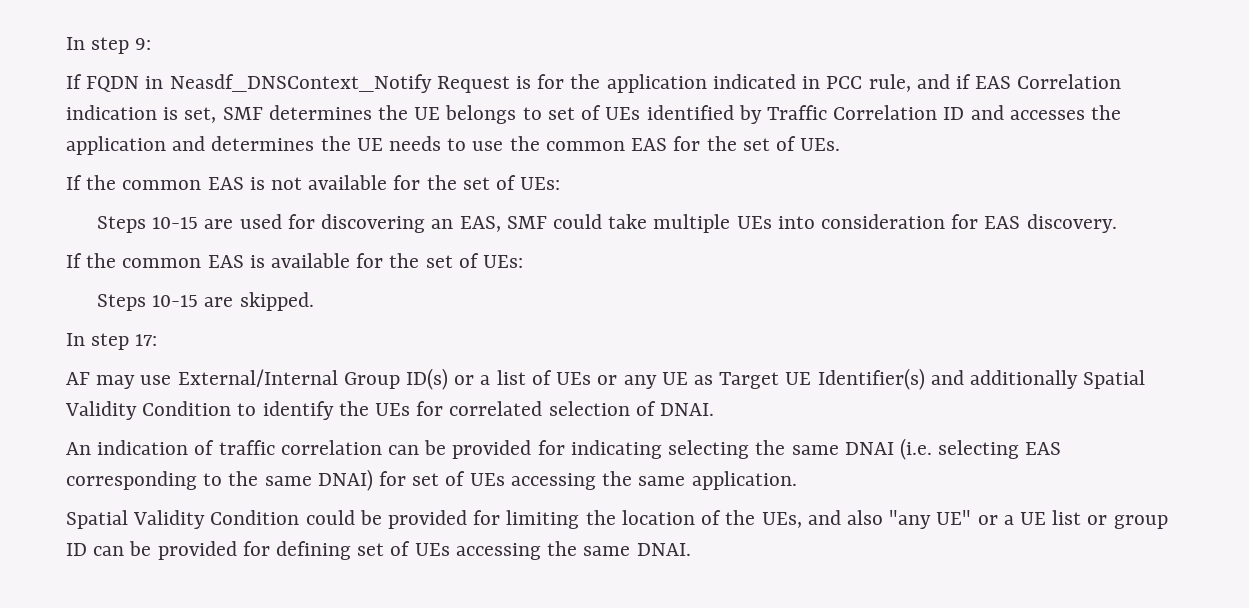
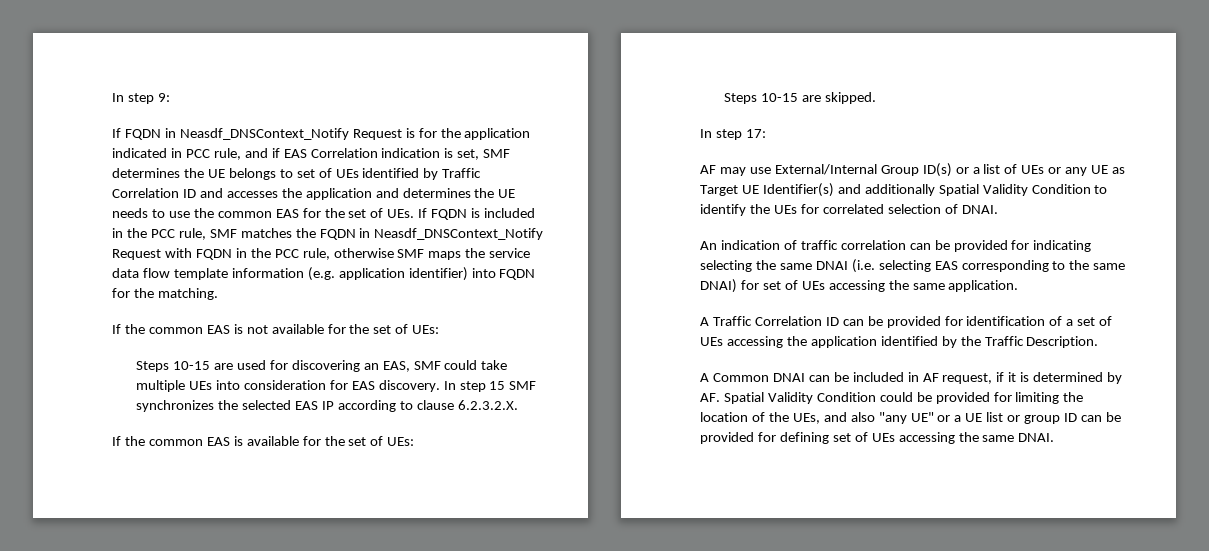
(841, 144) none -> [418,208,535,220] [112,228,544,240] [112,248,531,260] [112,267,536,281] [112,288,218,300] If FQDN is included in the PCC rule, SMF matches the FQDN in Neasdf_DNSContext_Notify Request with FQDN in the PCC rule, otherwise SMF maps the service data flow template information (e.g. application identifier) into FQDN for the matching.
(1117, 223) none -> [443,381,537,392] [136,400,518,412] In step 15 SMF synchronizes the selected EAS IP according to clause 6.2.3.2.X.
(797, 480) none -> [700,316,1113,328] [700,336,1099,348] [700,372,1122,384] [700,393,721,402] A Traffic Correlation ID can be provided for identification of a set of UEs accessing the application identified by the Traffic Description. // A Common DNAI can be included in AF request, if it is determined by AF.

